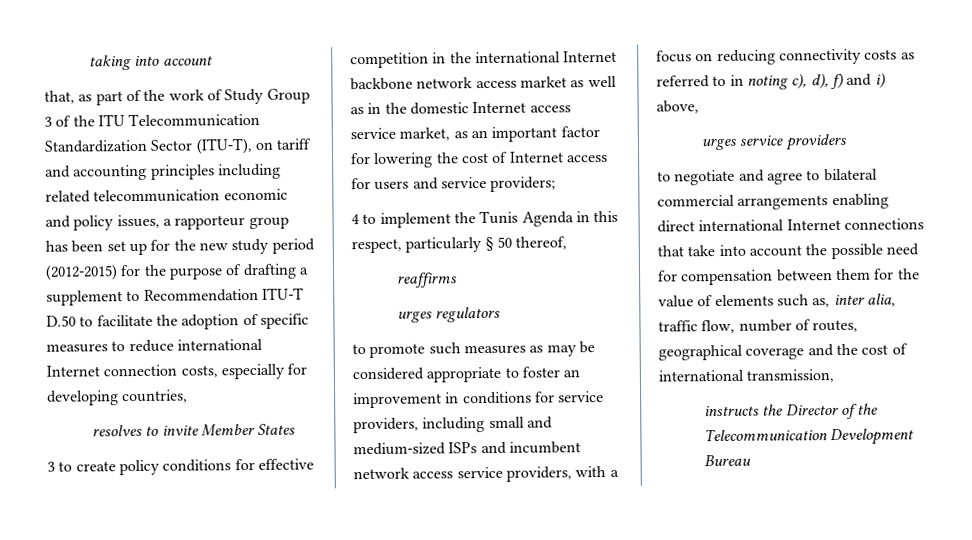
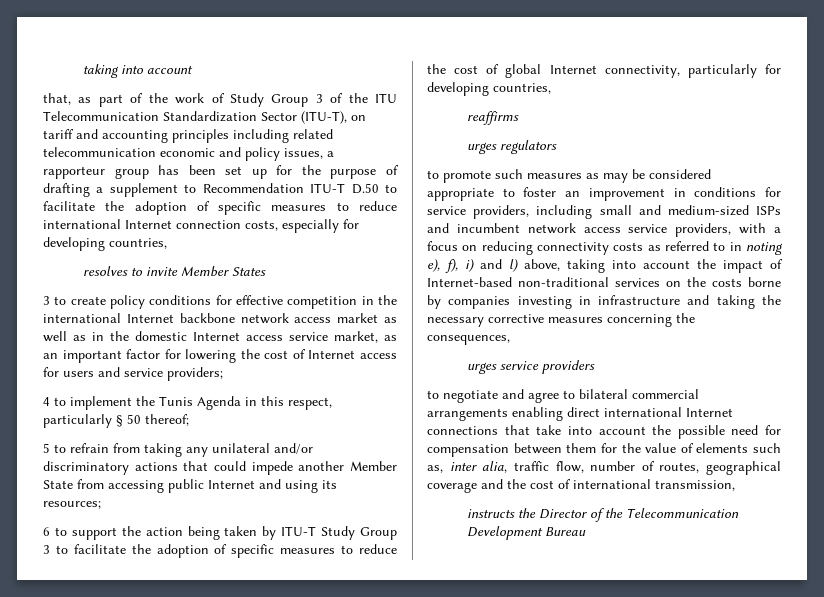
[198,238,315,255] [45,264,167,281] new study period (2012-2015) for the -> (321, 170) none
[515,236,568,250] thereof, -> [145,414,189,426] [43,443,313,457] [43,461,397,475] [43,479,337,493] [43,501,101,509] [43,526,397,540] [43,544,397,558] [427,64,781,78] [427,82,551,96] thereof; // 5 to refrain from taking any unilateral and/or discriminatory actions that could impede another Member State from accessing public Internet and using its resources; // 6 to support the action being taken by ITU-T Study Group 3 to facilitate the adoption of specific measures to reduce the cost of global Internet connectivity, particularly for developing countries,
[791,72,886,90] [656,100,699,114] c), d), f) and i) above, -> [427,259,783,273] [427,277,781,287] [427,295,781,309] [427,313,695,327] [427,335,510,345] e), f), i) and l) above, taking into account the impact of Internet-based non-traditional services on the costs borne by companies investing in infrastructure and taking the necessary corrective measures concerning the consequences,

